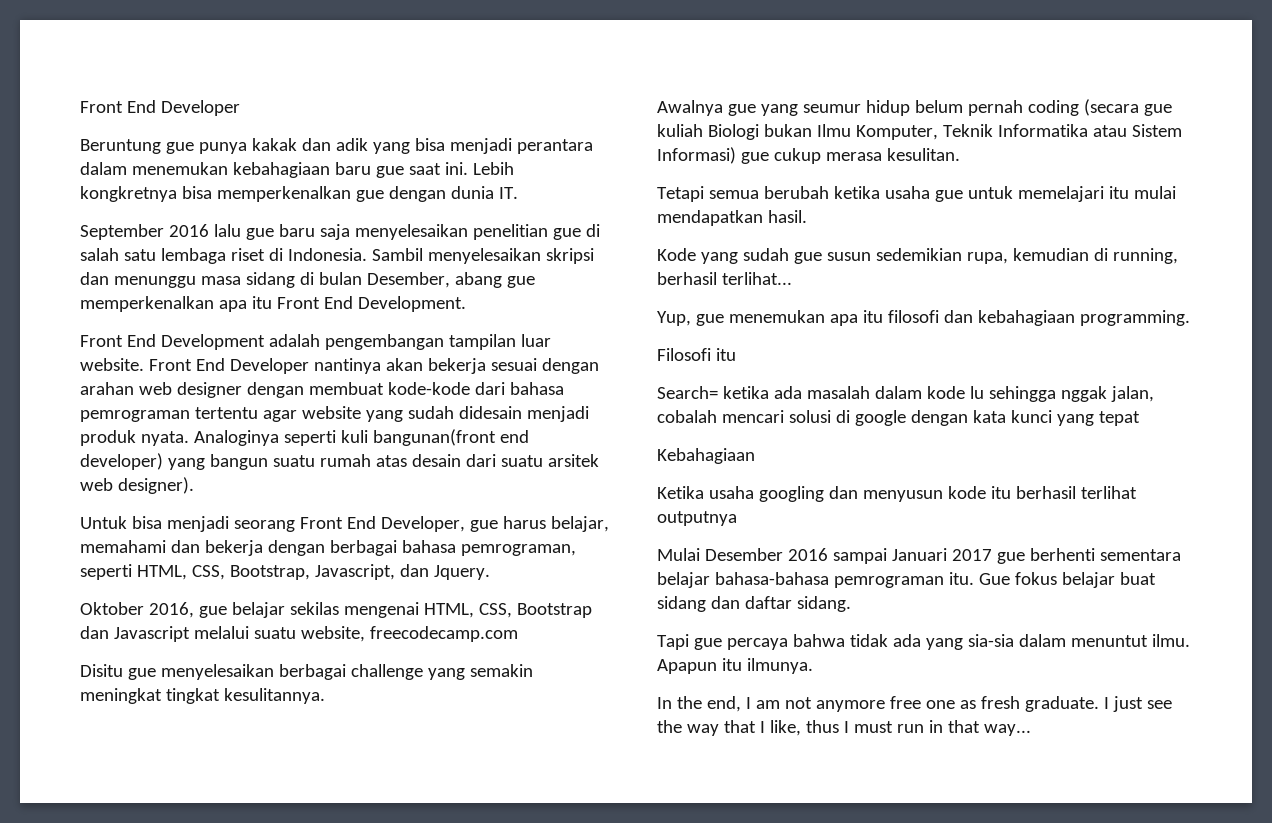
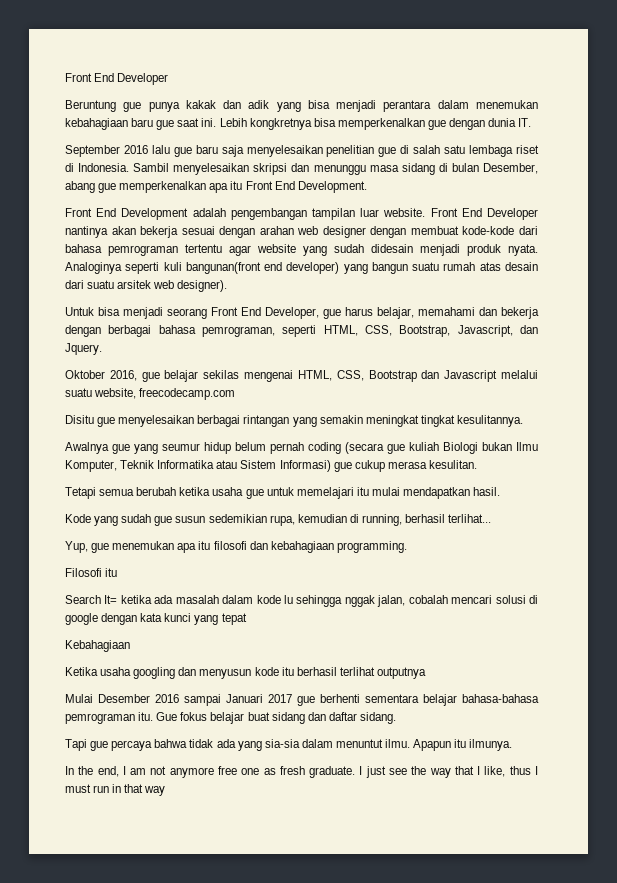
[350,664,423,680] challenge -> [243,415,290,427] rintangan
[657,386,718,399] Search= -> [65,595,118,604] Search It=
[983,724,1031,736] way... -> [144,786,166,796] way

